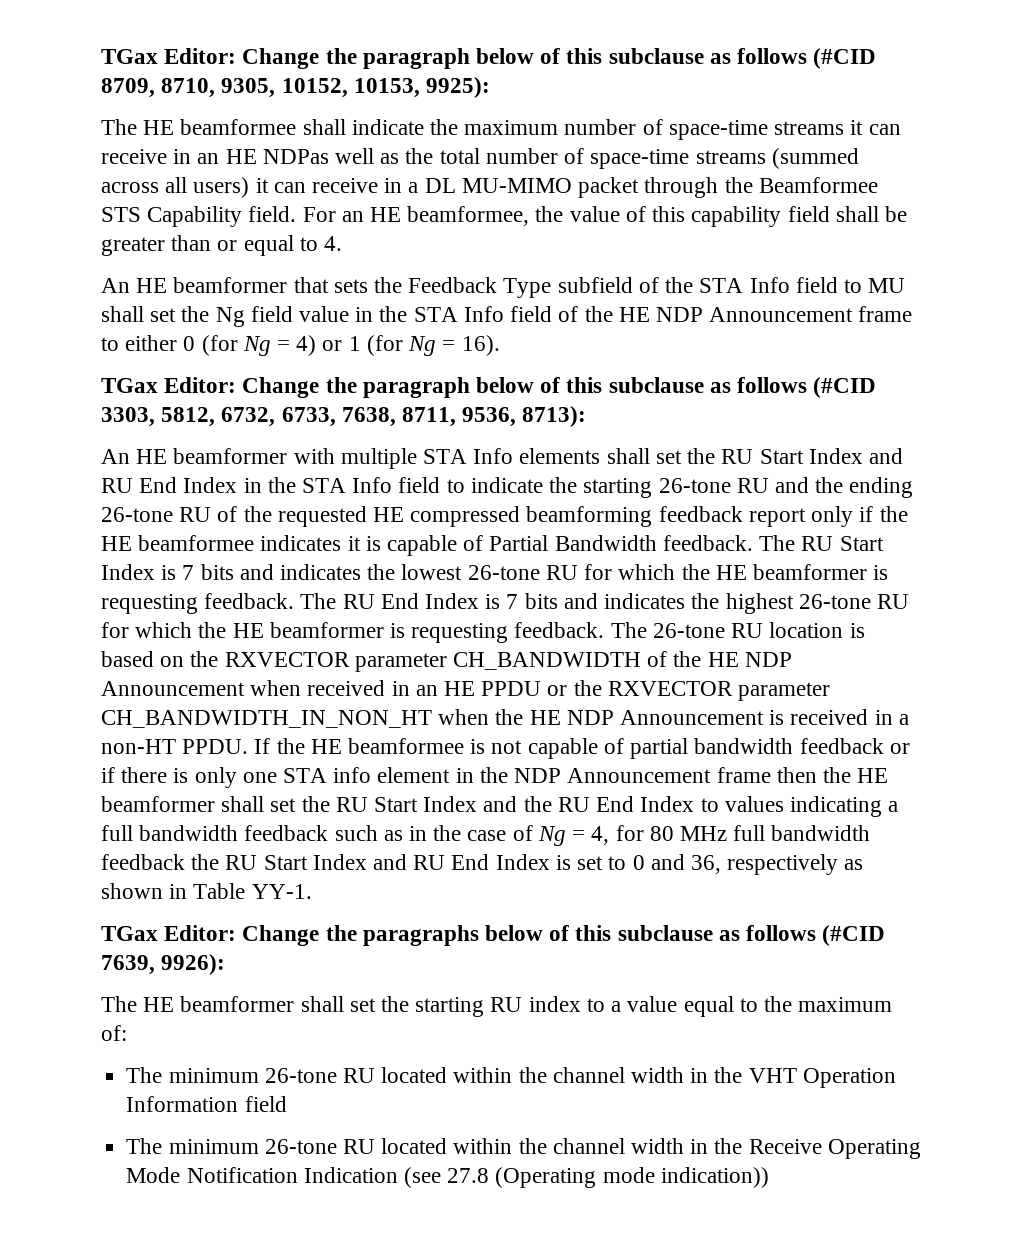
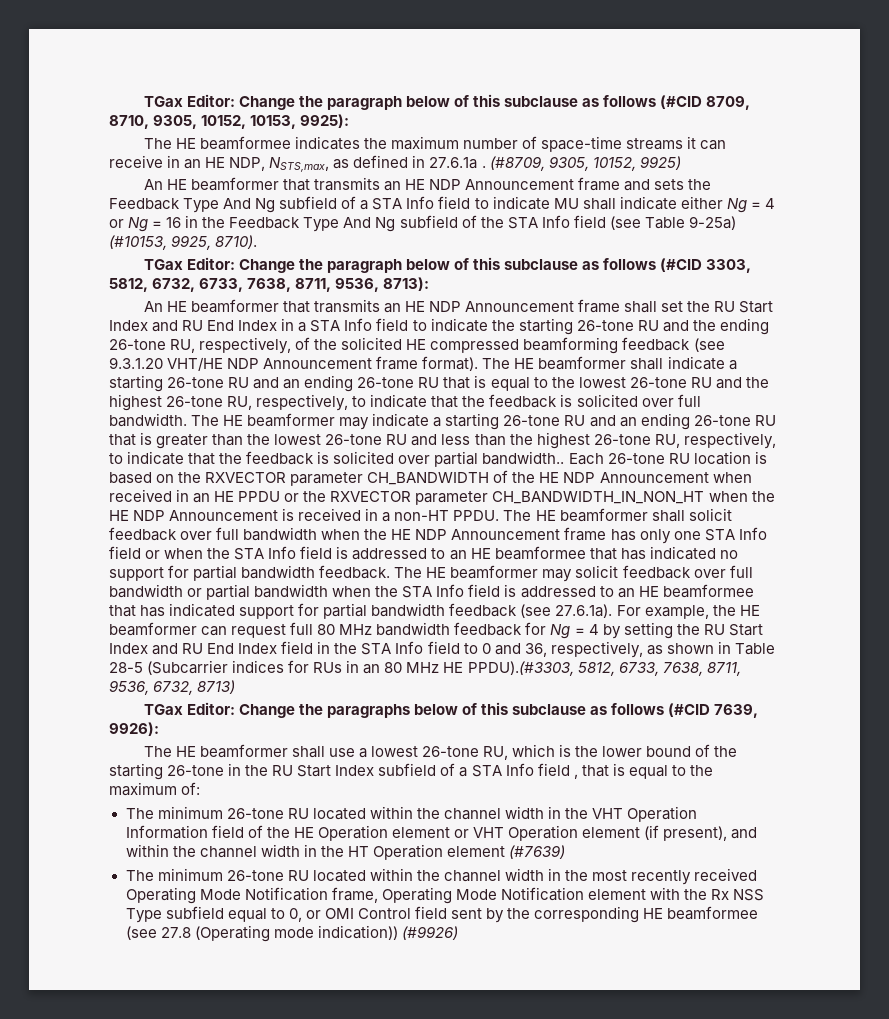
[302,119,424,135] shall indicate -> [294,136,360,150] indicates
[262,148,859,169] [101,177,878,198] [101,206,907,227] [101,235,343,256] [101,277,552,298] NDPas well as the total number of space-time streams (summed across all users) it can receive in a DL MU-MIMO packet through the Beamformee STS Capability field. For an HE beamformee, the value of this capability field shall be greater than or equal to 4. // An HE beamformer that sets the Feedback Type -> [229,155,681,172] [143,177,712,191] [109,196,775,213] [109,215,396,232] NDP, NSTS,max, as defined in 27.6.1a . (#8709, 9305, 10152, 9925) // An HE beamformer that transmits an HE NDP Announcement frame and sets the Feedback Type And Ng subfield of a STA Info field to indicate MU shall indicate either Ng = 4 or Ng = 16 in the Feedback Type And Ng
[843,278,906,293] [101,306,913,327] [101,335,500,356] to MU shall set the Ng field value in the STA Info field of the HE NDP Announcement frame to either 0 (for Ng = 4) or 1 (for Ng = 16). -> [609,216,736,230] [109,235,258,250] (see Table 9-25a) (#10153, 9925, 8710).
[293,448,601,469] with multiple STA Info elements -> [282,299,620,313] that transmits an HE NDP Announcement frame
[267,477,296,493] the -> [298,322,307,332] a
[179,506,367,527] RU of the requested -> [170,337,403,354] RU, respectively, of the solicited
[748,506,908,527] [101,535,884,556] [101,564,889,580] [101,593,909,614] [101,622,647,643] report only if the HE beamformee indicates it is capable of Partial Bandwidth feedback. The RU Start Index is 7 bits and indicates the lowest 26-tone RU for which the HE beamformer is requesting feedback. The RU End Index is 7 bits and indicates the highest 26-tone RU for which the HE beamformer is requesting feedback. The -> [693,338,725,352] [109,356,737,371] [109,375,769,392] [109,394,701,411] [109,413,776,430] [109,432,776,449] [109,451,604,467] (see 9.3.1.20 VHT/HE NDP Announcement frame format). The HE beamformer shall indicate a starting 26-tone RU and an ending 26-tone RU that is equal to the lowest 26-tone RU and the highest 26-tone RU, respectively, to indicate that the feedback is solicited over full bandwidth. The HE beamformer may indicate a starting 26-tone RU and an ending 26-tone RU that is greater than the lowest 26-tone RU and less than the highest 26-tone RU, respectively, to indicate that the feedback is solicited over partial bandwidth.. Each
[254,738,910,759] [101,767,889,788] [101,796,899,817] [101,825,871,846] [101,854,604,870] If the HE beamformee is not capable of partial bandwidth feedback or if there is only one STA info element in the NDP Announcement frame then the HE beamformer shall set the RU Start Index and the RU End Index to values indicating a full bandwidth feedback such as in the case of Ng = 4, for 80 MHz full bandwidth feedback the RU Start Index and RU End Index is set -> [503,508,732,522] [109,527,767,544] [109,546,738,560] [109,565,753,582] [109,584,754,600] [109,603,760,619] [109,622,763,639] [109,641,460,655] The HE beamformer shall solicit feedback over full bandwidth when the HE NDP Announcement frame has only one STA Info field or when the STA Info field is addressed to an HE beamformee that has indicated no support for partial bandwidth feedback. The HE beamformer may solicit feedback over full bandwidth or partial bandwidth when the STA Info field is addressed to an HE beamformee that has indicated support for partial bandwidth feedback (see 27.6.1a). For example, the HE beamformer can request full 80 MHz bandwidth feedback for Ng = 4 by setting the RU Start Index and RU End Index field in the STA Info field
[727,854,839,875] respectively -> [550,641,643,658] respectively,
[251,884,312,899] YY-1. -> [109,660,741,676] [109,680,236,695] 28-5 (Subcarrier indices for RUs in an 80 MHz HE PPDU).(#3303, 5812, 6733, 7638, 8711, 9536, 6732, 8713)
[349,996,678,1017] set the starting RU index to a value -> [328,744,738,760] [109,763,625,780] use a lowest 26-tone RU, which is the lower bound of the starting 26-tone in the RU Start Index subfield of a STA Info field , that is
(287, 1104) none -> [247,825,758,841] [125,844,565,860] of the HE Operation element or VHT Operation element (if present), and within the channel width in the HT Operation element (#7639)
[748,1139,921,1159] [126,1167,398,1183] Receive Operating Mode Notification Indication -> [592,868,758,885] [125,887,765,904] [125,906,759,923] most recently received Operating Mode Notification frame, Operating Mode Notification element with the Rx NSS Type subfield equal to 0, or OMI Control field sent by the corresponding HE beamformee
(769, 1177) none -> [401,926,458,940] (#9926)

